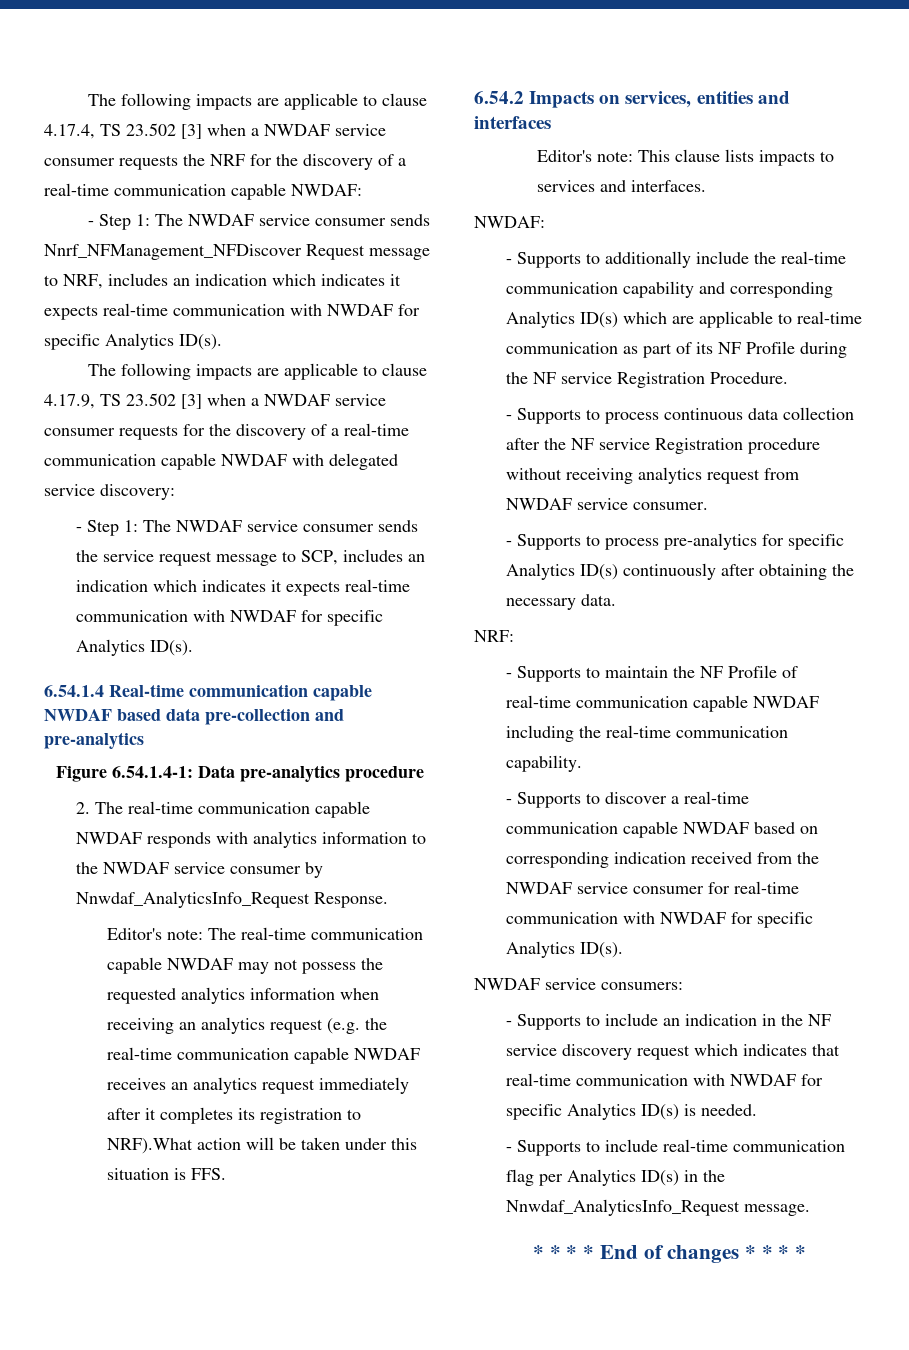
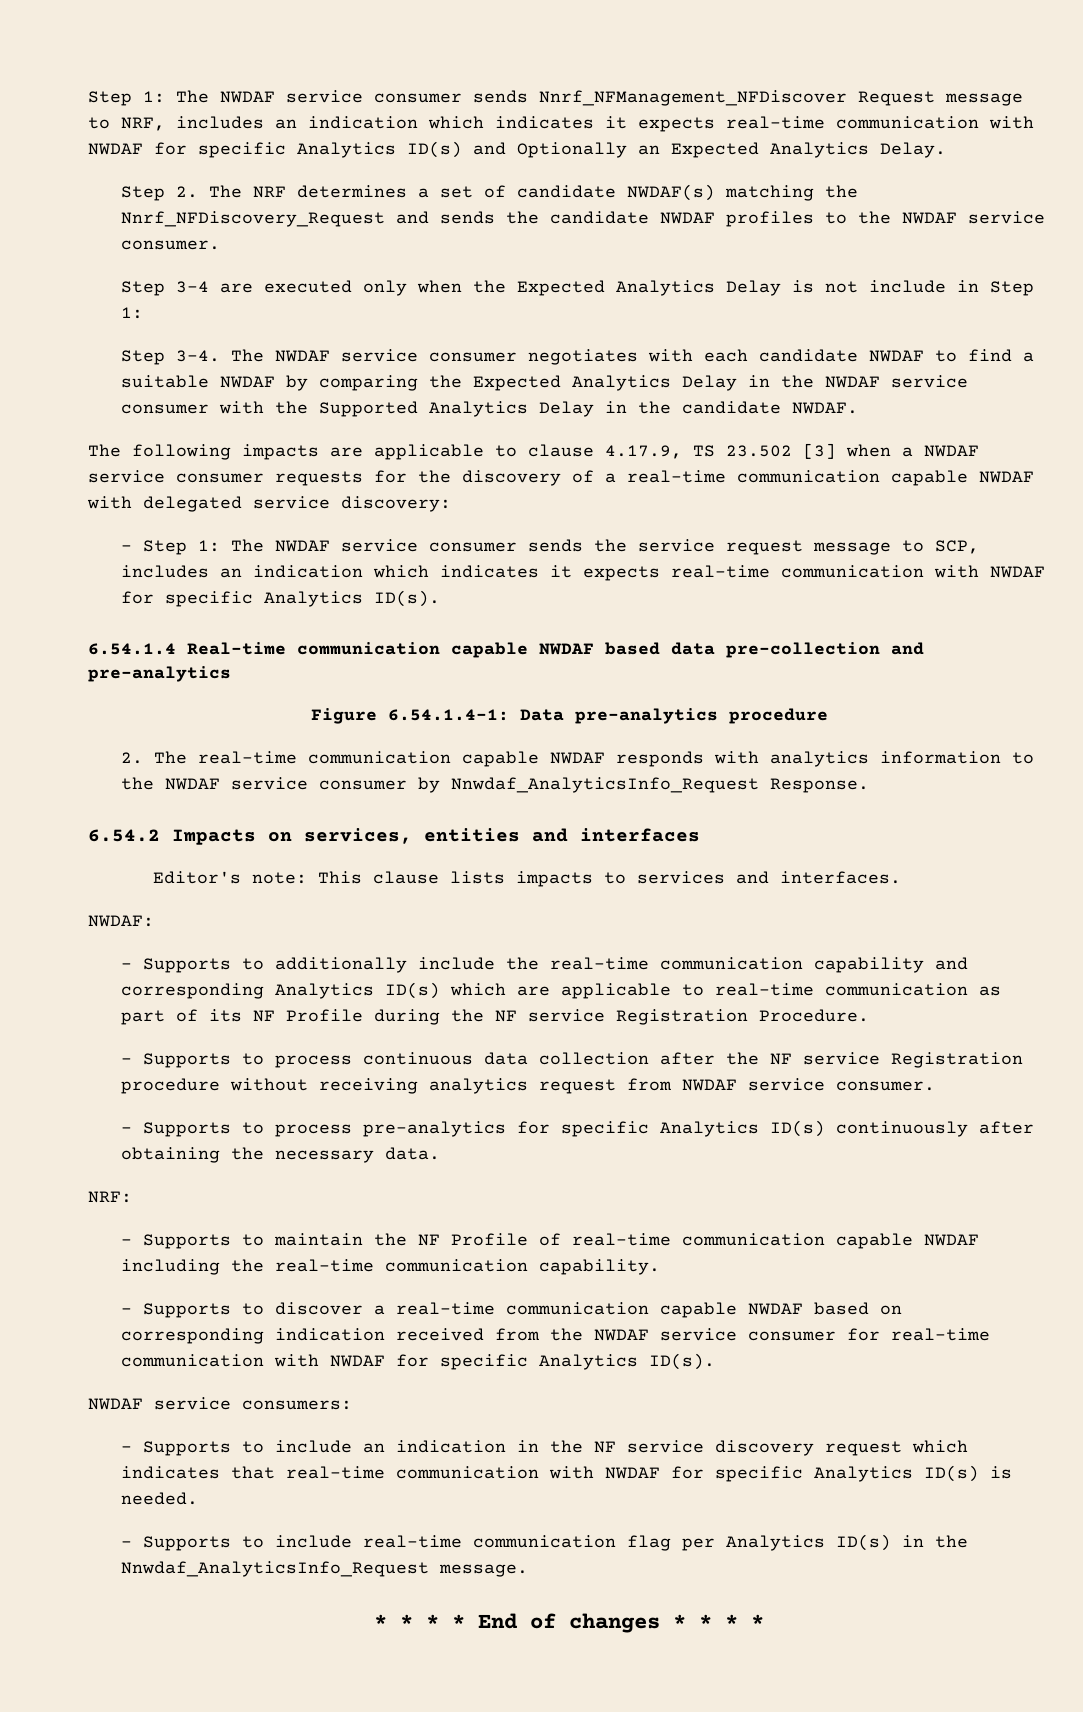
[87,93,427,110] [44,123,386,139] [44,154,406,170] [44,183,362,200] [87,221,94,226] The following impacts are applicable to clause 4.17.4, TS 23.502 [3] when a NWDAF service consumer requests the NRF for the discovery of a real-time communication capable NWDAF: // - -> (88, 98) none
[179,334,222,350] ID(s). -> [407,141,946,158] [120,184,858,201] [120,211,1045,227] [120,240,220,250] [120,280,1034,296] [120,307,143,319] [120,349,1034,365] [120,375,968,391] [120,401,858,417] ID(s) and Optionally an Expected Analytics Delay. // Step 2. The NRF determines a set of candidate NWDAF(s) matching the Nnrf_NFDiscovery_Request and sends the candidate NWDAF profiles to the NWDAF service consumer. // Step 3-4 are executed only when the Expected Analytics Delay is not include in Step 1: // Step 3-4. The NWDAF service consumer negotiates with each candidate NWDAF to find a suitable NWDAF by comparing the Expected Analytics Delay in the NWDAF service consumer with the Supported Analytics Delay in the candidate NWDAF.
[107,927,424,940] [107,957,384,974] [107,987,380,1004] [107,1017,388,1034] [107,1047,421,1064] [107,1077,410,1094] [107,1107,362,1124] [107,1137,418,1154] [107,1168,227,1180] // Editor's note: The real-time communication capable NWDAF may not possess the requested analytics information when receiving an analytics request (e.g. the real-time communication capable NWDAF receives an analytics request immediately after it completes its registration to NRF).What action will be taken under this situation is FFS. -> (869, 785) none

